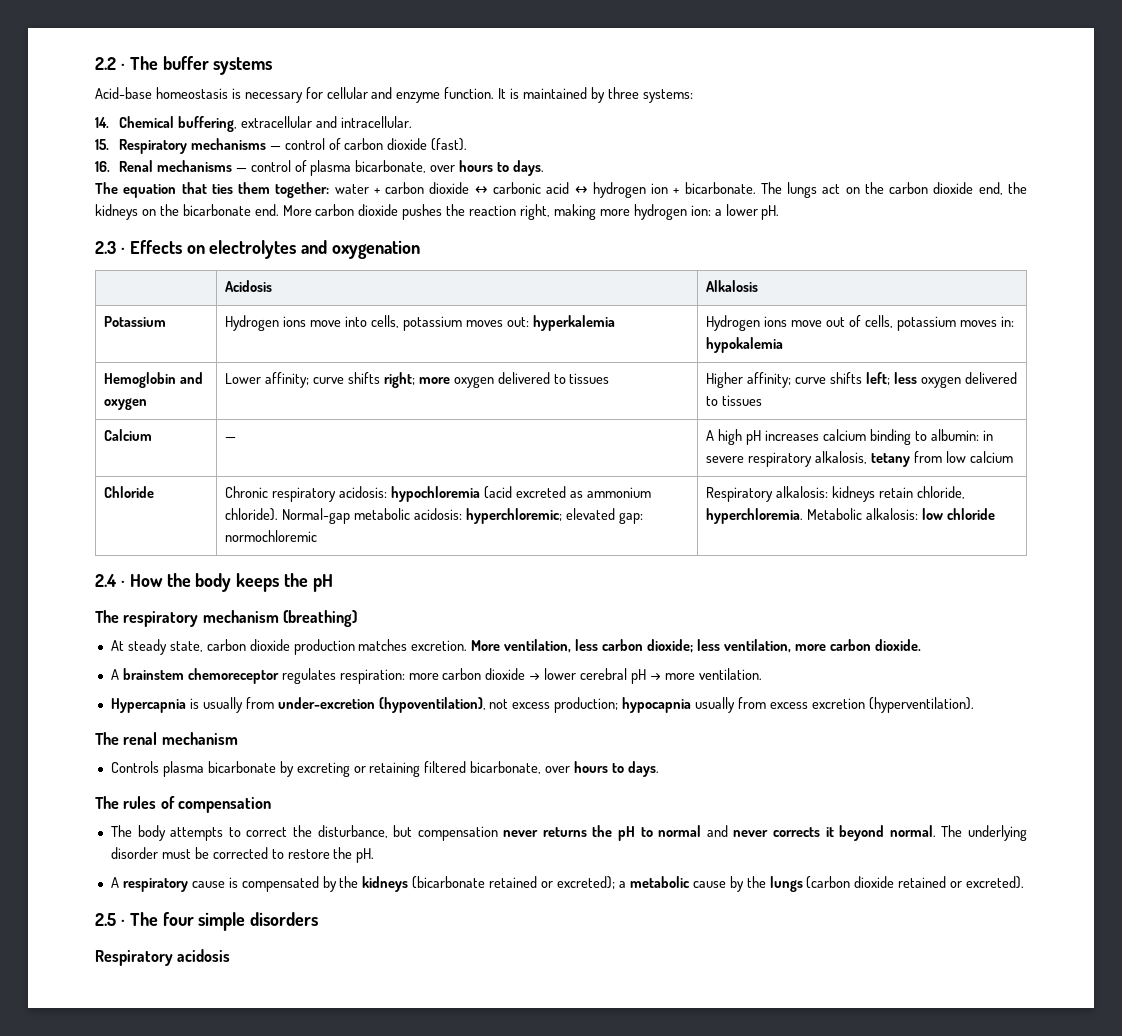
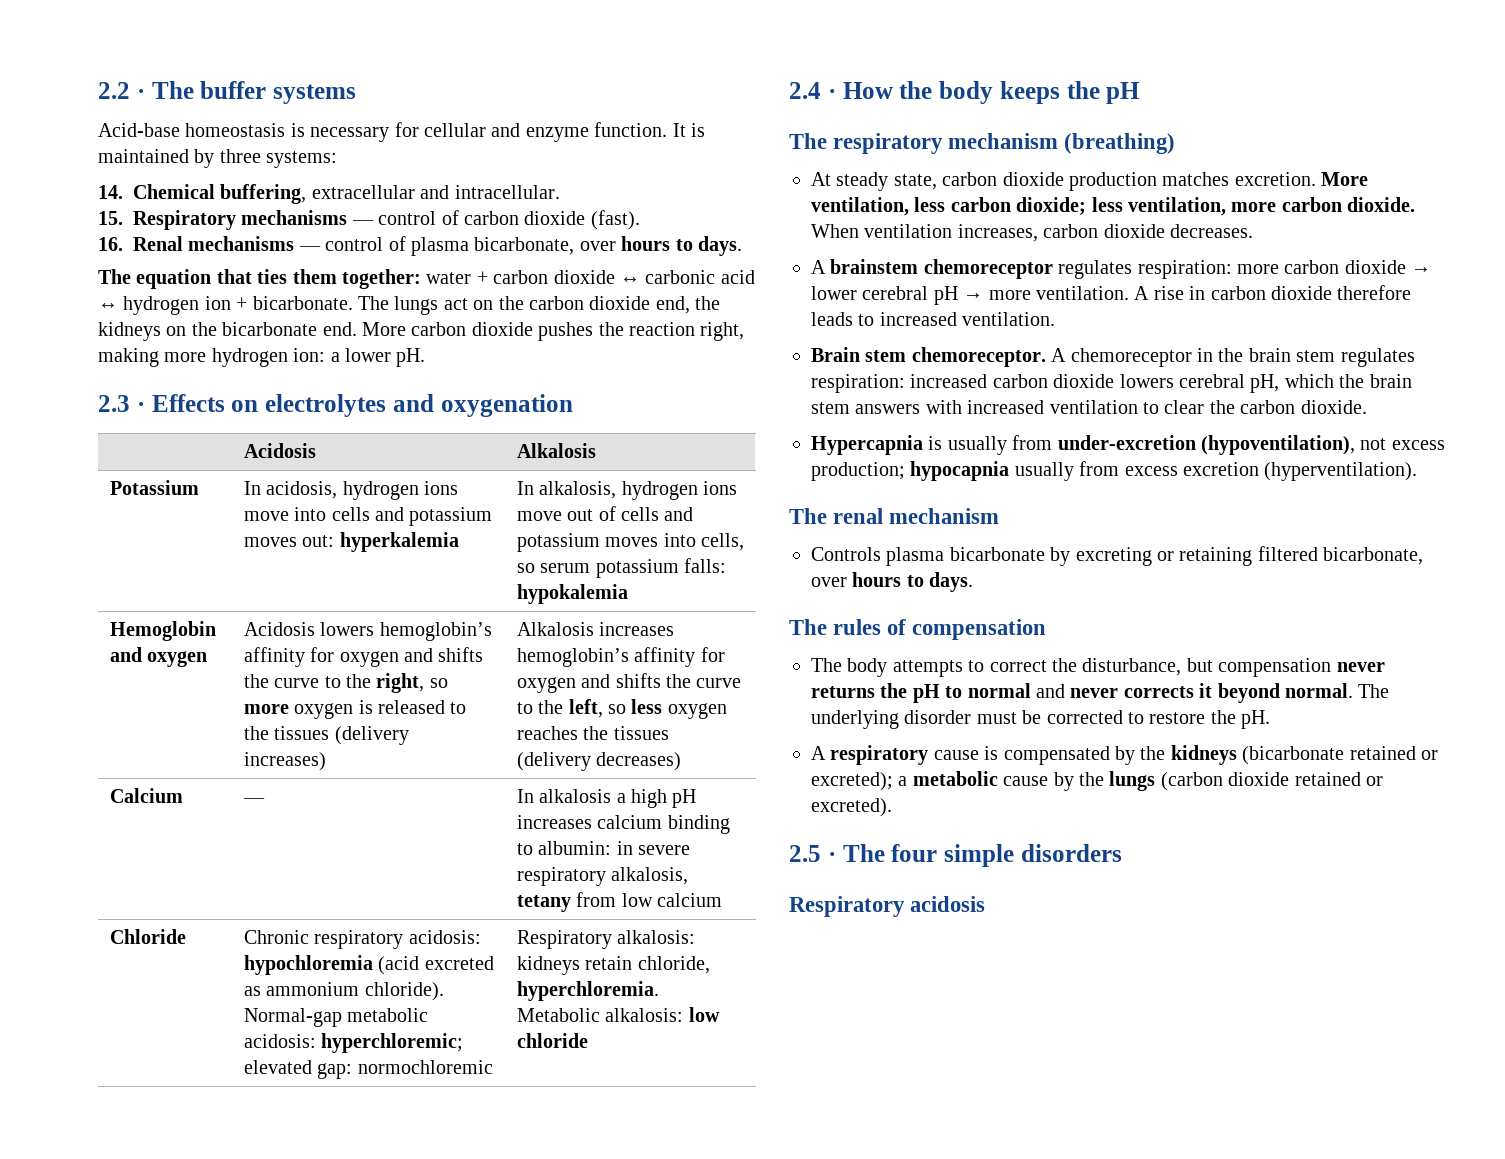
[225,315,280,331] Hydrogen -> [243,481,419,500] In acidosis, hydrogen
[370,315,399,328] cells, -> [331,507,404,521] cells and
[706,315,761,331] Hydrogen -> [516,481,698,500] In alkalosis, hydrogen
[864,315,1014,331] [706,337,784,353] [104,372,204,388] [104,398,148,410] [225,372,610,388] [706,372,1017,388] [706,395,763,406] cells, potassium moves in: hypokalemia // Hemoglobin and oxygen | Lower affinity; curve shifts right; more oxygen delivered to tissues | Higher affinity; curve shifts left; less oxygen delivered to tissues -> [620,507,694,521] [516,533,744,552] [516,558,726,578] [516,584,628,604] [109,621,216,641] [109,647,208,667] [243,622,492,641] [243,647,484,667] [243,673,448,693] [243,700,467,719] [243,726,409,745] [243,752,326,771] [516,622,675,636] [516,647,725,667] [516,673,742,693] [516,699,727,719] [516,726,669,740] [516,752,682,771] cells and potassium moves into cells, so serum potassium falls: hypokalemia // Hemoglobin and oxygen | Acidosis lowers hemoglobin’s affinity for oxygen and shifts the curve to the right, so more oxygen is released to the tissues (delivery increases) | Alkalosis increases hemoglobin’s affinity for oxygen and shifts the curve to the left, so less oxygen reaches the tissues (delivery decreases)
[706,430,715,441] A -> [516,789,626,803] In alkalosis a
(921, 645) none -> [811,224,1253,242] When ventilation increases, carbon dioxide decreases.
(762, 674) none -> [1134,285,1412,300] [811,312,1056,326] [811,347,1415,367] [811,374,1412,393] [811,400,1367,414] A rise in carbon dioxide therefore leads to increased ventilation. // Brain stem chemoreceptor. A chemoreceptor in the brain stem regulates respiration: increased carbon dioxide lowers cerebral pH, which the brain stem answers with increased ventilation to clear the carbon dioxide.

